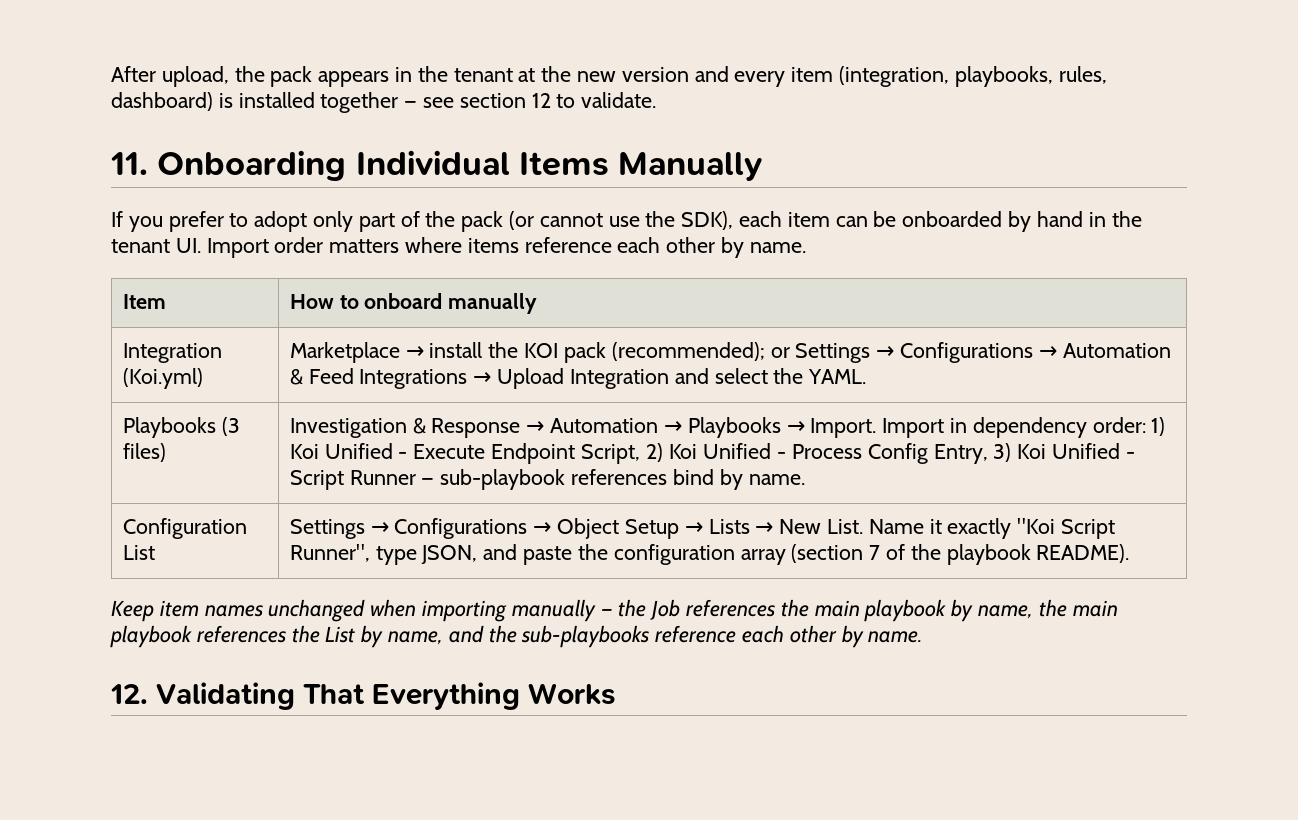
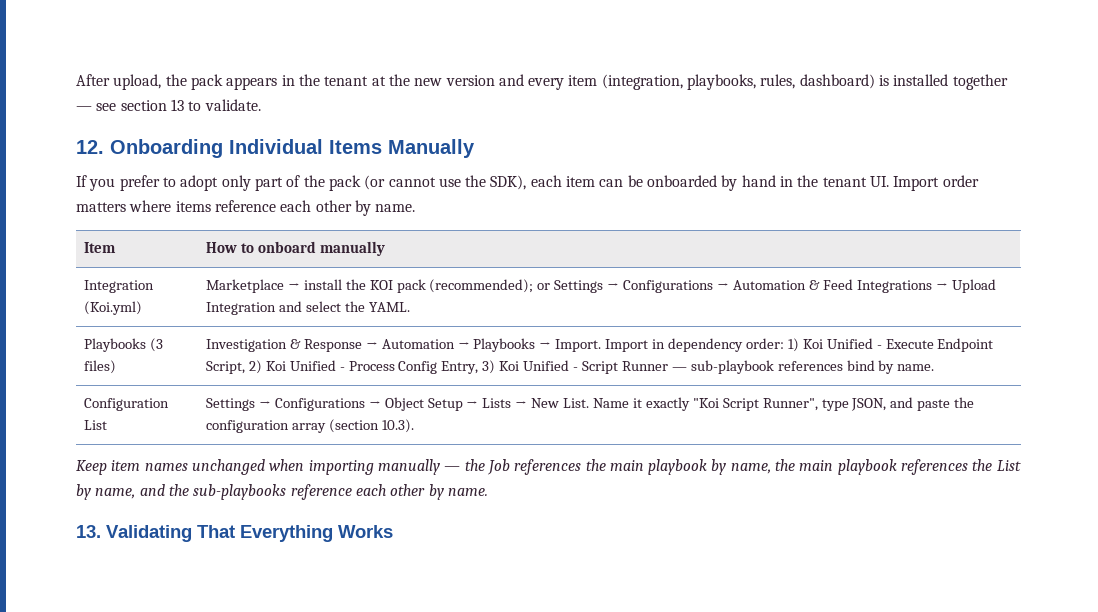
[531,93,551,108] 12 -> [170,99,184,111] 13
[110,152,148,175] 11. -> [76,140,104,154] 12.
[869,544,1130,565] 7 of the playbook README). -> [381,419,414,433] 10.3).
[110,684,148,704] 12. -> [76,525,101,538] 13.

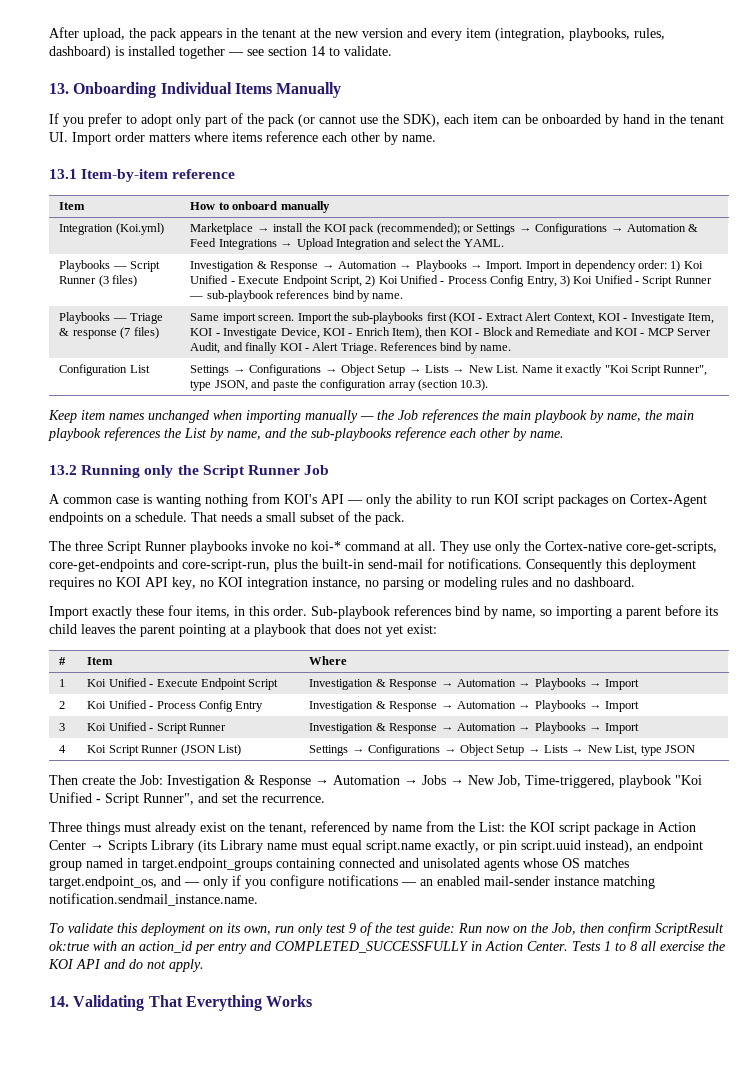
[170,99,184,111] 13 -> [311,46,325,56] 14
[76,140,104,154] 12. -> [49,83,69,94] 13.
(416, 208) none -> [49,169,236,182] // 13.1 Item-by-item reference
(146, 345) none -> [112,261,161,272] [59,276,97,284] — Script Runner
(935, 367) none -> [59,312,164,324] [59,327,159,339] [190,312,715,324] [190,327,712,339] [190,342,512,354] // Playbooks — Triage & response (7 files) | Same import screen. Import the sub-playbooks first (KOI - Extract Alert Context, KOI - Investigate Item, KOI - Investigate Device, KOI - Enrich Item), then KOI - Block and Remediate and KOI - MCP Server Audit, and finally KOI - Alert Triage. References bind by name.
[76,525,101,538] 13. -> [49,465,330,478] [49,493,707,507] [49,511,405,525] [49,541,717,554] [49,558,696,572] [49,577,635,590] [49,605,718,619] [49,624,437,637] [59,657,67,665] [87,657,114,665] [309,656,348,665] [59,679,66,687] [87,678,279,690] [309,678,640,690] [59,701,66,709] [87,700,264,712] [309,700,640,712] [59,723,66,731] [87,722,226,734] [309,722,640,734] [59,745,67,753] [87,744,241,756] [309,744,695,756] [49,775,702,788] [49,792,325,806] [49,821,696,835] [49,840,703,853] [49,858,629,871] [49,875,655,889] [49,893,258,906] [49,922,724,936] [49,941,725,954] [48,959,204,972] [49,996,69,1007] 13.2 Running only the Script Runner Job // A common case is wanting nothing from KOI's API — only the ability to run KOI script packages on Cortex-Agent endpoints on a schedule. That needs a small subset of the pack. // The three Script Runner playbooks invoke no koi-* command at all. They use only the Cortex-native core-get-scripts, core-get-endpoints and core-script-run, plus the built-in send-mail for notifications. Consequently this deployment requires no KOI API key, no KOI integration instance, no parsing or modeling rules and no dashboard. // Import exactly these four items, in this order. Sub-playbook references bind by name, so importing a parent before its child leaves the parent pointing at a playbook that does not yet exist: // # | Item | Where // 1 | Koi Unified - Execute Endpoint Script | Investigation & Response → Automation → Playbooks → Import // 2 | Koi Unified - Process Config Entry | Investigation & Response → Automation → Playbooks → Import // 3 | Koi Unified - Script Runner | Investigation & Response → Automation → Playbooks → Import // 4 | Koi Script Runner (JSON List) | Settings → Configurations → Object Setup → Lists → New List, type JSON // Then create the Job: Investigation & Response → Automation → Jobs → New Job, Time-triggered, playbook "Koi Unified - Script Runner", and set the recurrence. // Three things must already exist on the tenant, referenced by name from the List: the KOI script package in Action Center → Scripts Library (its Library name must equal script.name exactly, or pin script.uuid instead), an endpoint group named in target.endpoint_groups containing connected and unisolated agents whose OS matches target.endpoint_os, and — only if you configure notifications — an enabled mail-sender instance matching notification.sendmail_instance.name. // To validate this deployment on its own, run only test 9 of the test guide: Run now on the Job, then confirm ScriptResult ok:true with an action_id per entry and COMPLETED_SUCCESSFULLY in Action Center. Tests 1 to 8 all exercise the KOI API and do not apply. // 14.

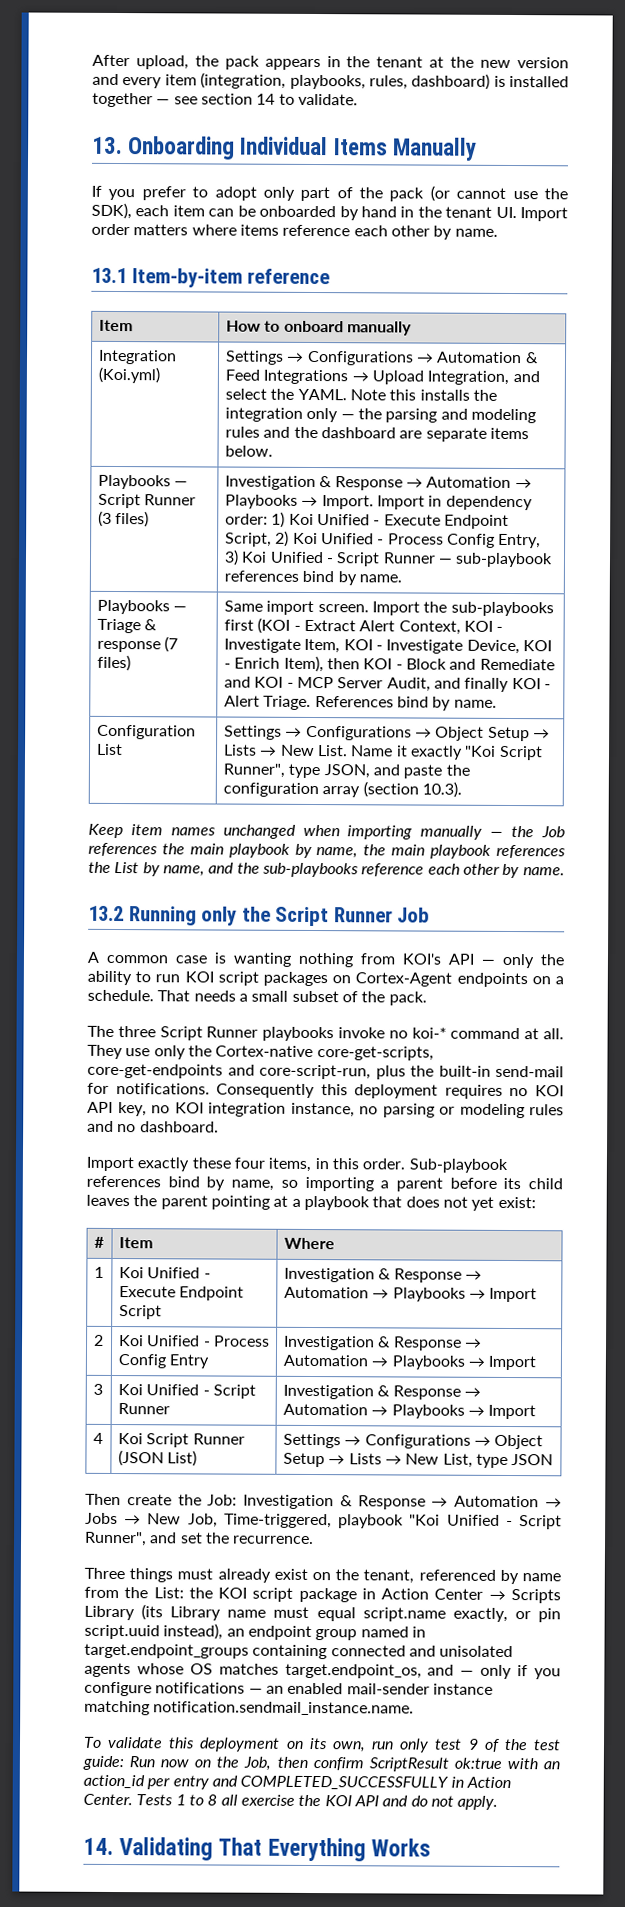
[190,223,475,235] Marketplace → install the KOI pack (recommended); or -> (160, 375) none
[335,239,390,250] Integration -> [427,370,510,385] Integration,
(505, 243) none -> [349,389,497,401] [224,407,536,424] [224,426,529,442] [224,445,273,457] Note this installs the integration only — the parsing and modeling rules and the dashboard are separate items below.

